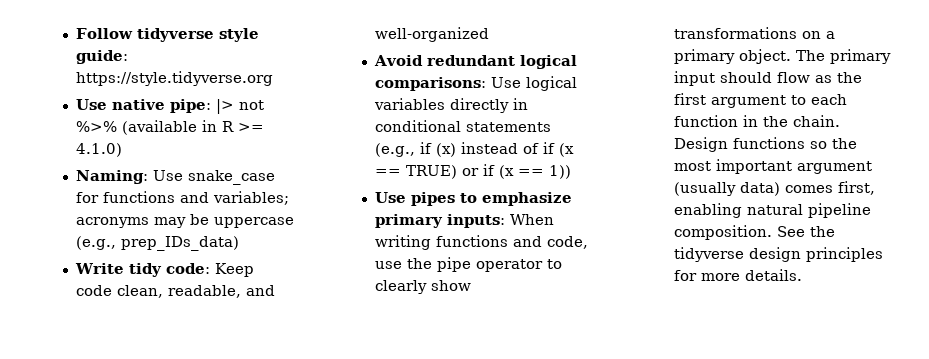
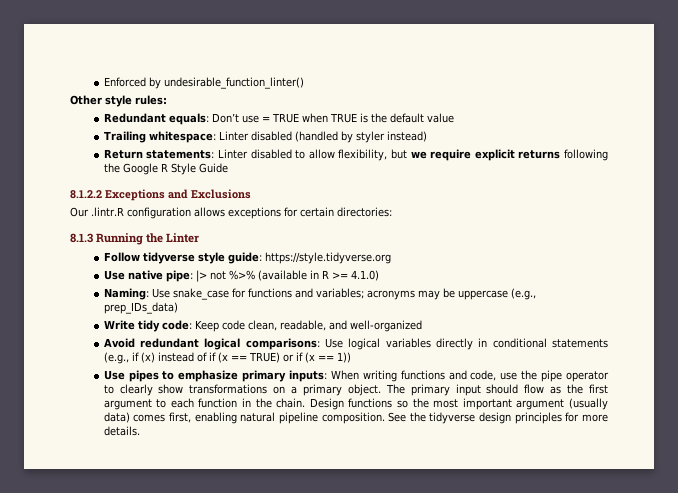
(75, 33) none -> [103,77,304,89] [70,95,167,107] [103,113,454,125] [103,131,427,143] [103,149,609,161] [103,163,228,175] [70,189,251,201] [70,207,392,219] [70,233,200,245] Enforced by undesirable_function_linter() // Other style rules: // Redundant equals: Don’t use = TRUE when TRUE is the default value // Trailing whitespace: Linter disabled (handled by styler instead) // Return statements: Linter disabled to allow flexibility, but we require explicit returns following the Google R Style Guide // 8.1.2.2 Exceptions and Exclusions // Our .lintr.R configuration allows exceptions for certain directories: // 8.1.3 Running the Linter //

